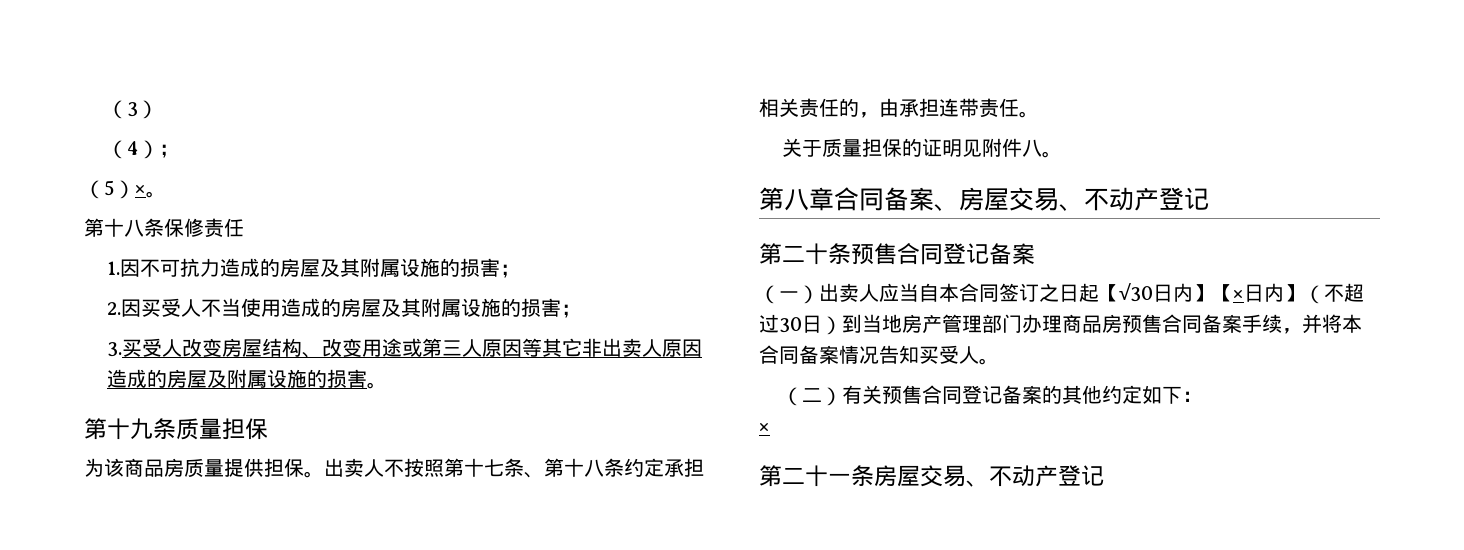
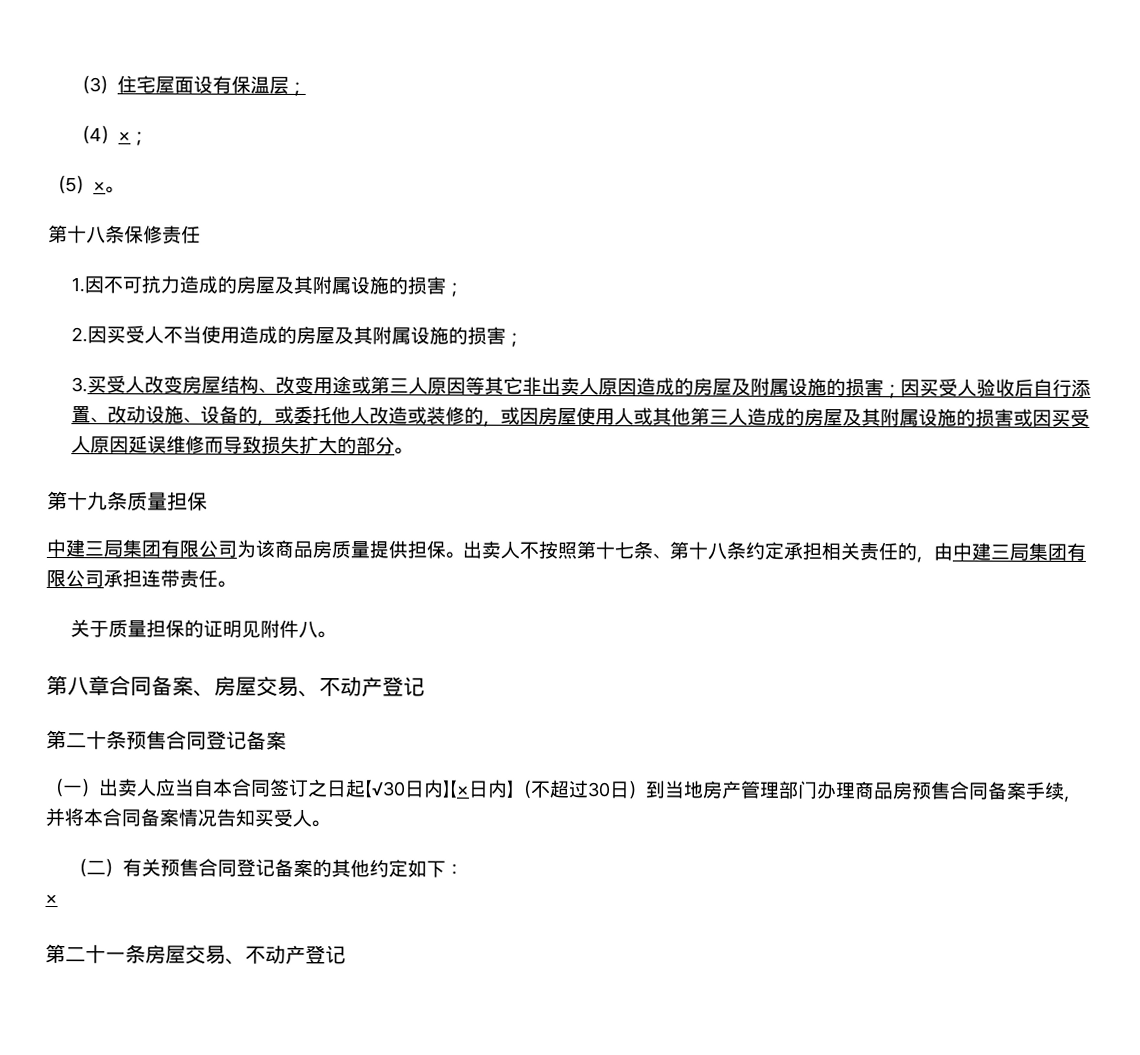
(159, 109) none -> [117,75,307,96] 住宅屋面设有保温层；
(160, 149) none -> [118,131,132,142] ×
(368, 378) none -> [883,378,1092,399] [71,405,1091,427] [71,435,396,455] ；因买受人验收后自行添置、改动设施、设备的，或委托他人改造或装修的，或因房屋使用人或其他第三人造成的房屋及其附属设施的损害或因买受人原因延误维修而导致损失扩大的部分
(268, 429) none -> [46,538,237,558] 中建三局集团有限公司
(899, 107) none -> [952,542,1086,561] [46,569,104,588] 中建三局集团有限公司

